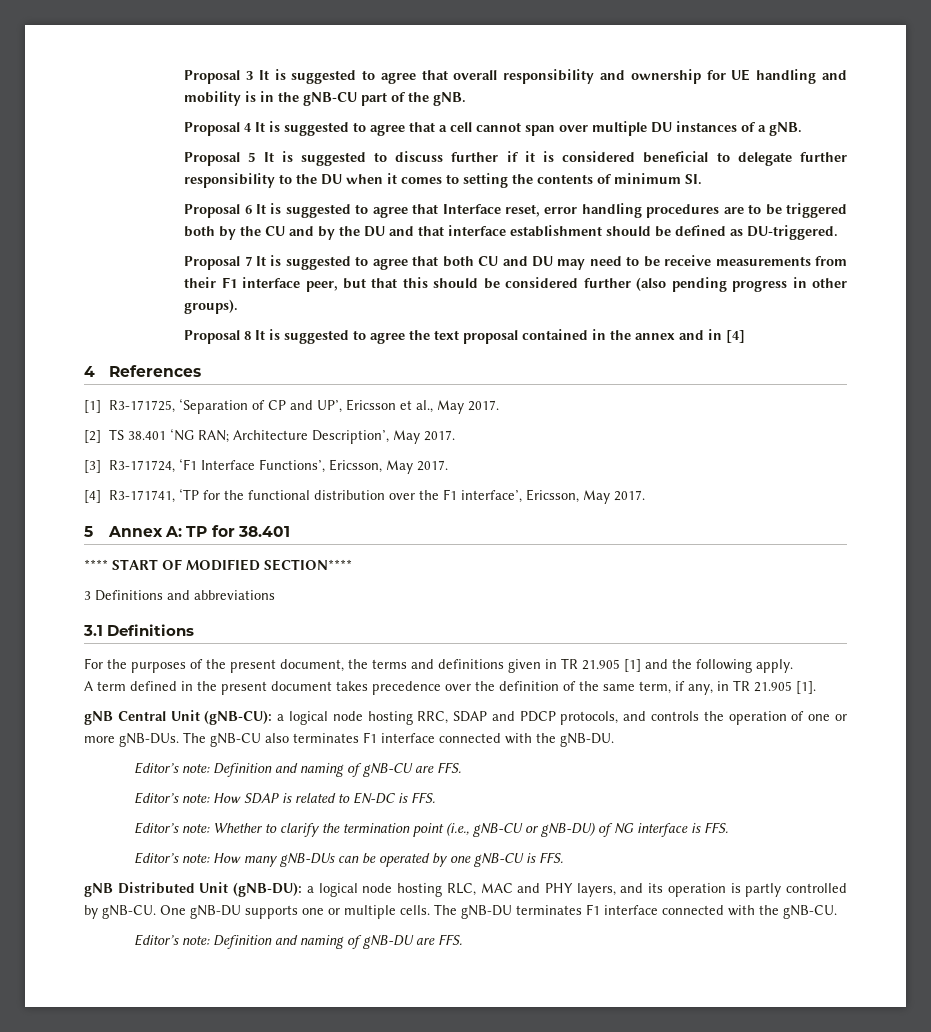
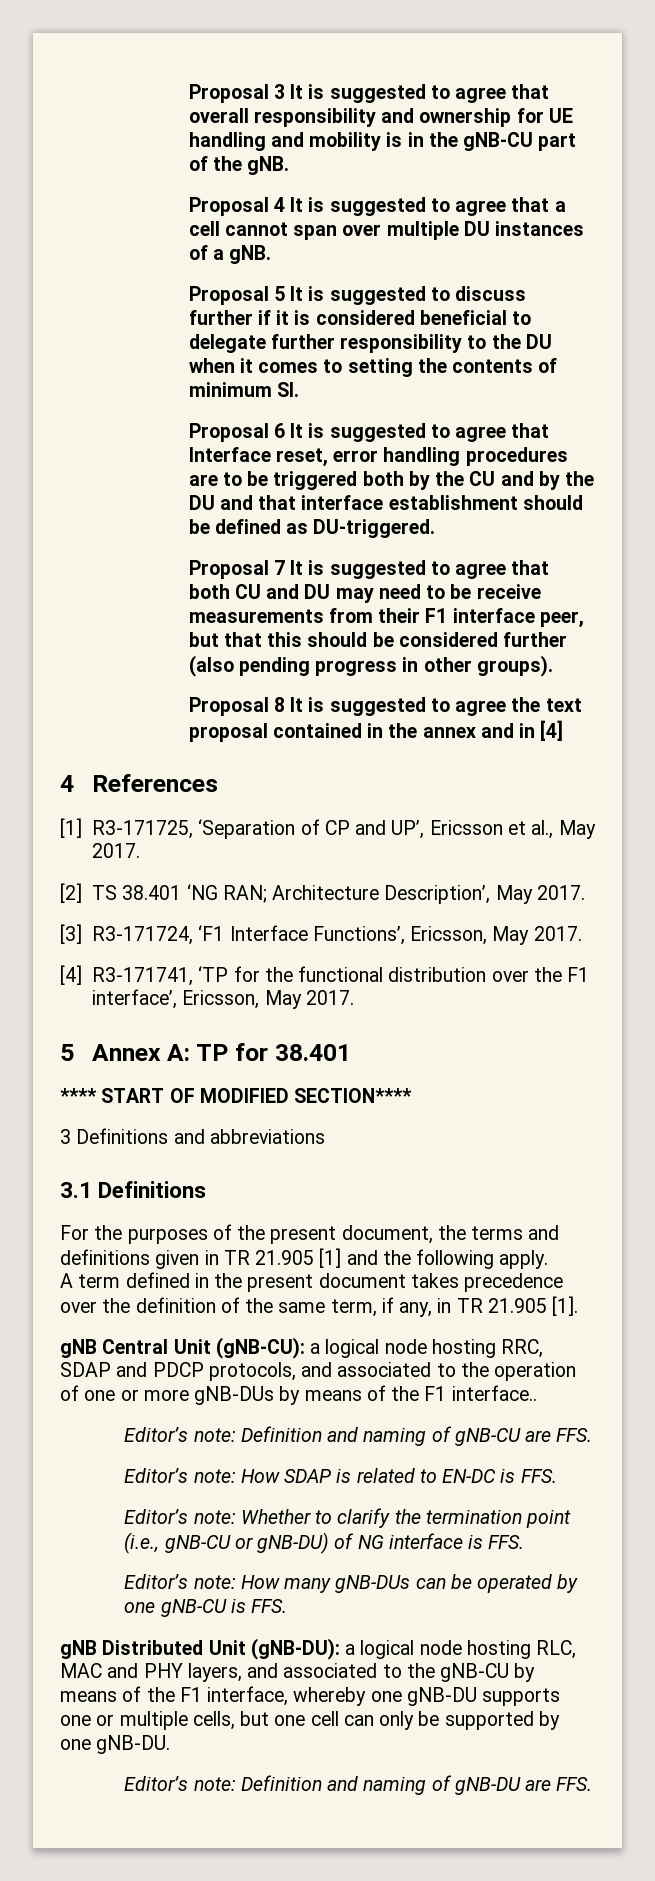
[651,711,700,721] controls -> [337,1362,456,1377] associated to
[119,732,614,747] gNB-DUs. The gNB-CU also terminates F1 interface connected with the gNB-DU. -> [194,1385,537,1405] gNB-DUs by means of the F1 interface..
[648,883,847,897] [84,905,186,919] its operation is partly controlled by gNB-CU. One -> [283,1663,536,1682] [60,1686,402,1706] associated to the gNB-CU by means of the F1 interface, whereby one
[400,904,837,919] cells. The gNB-DU terminates F1 interface connected with the gNB-CU. -> [192,1711,560,1730] [60,1735,171,1754] cells, but one cell can only be supported by one gNB-DU.

